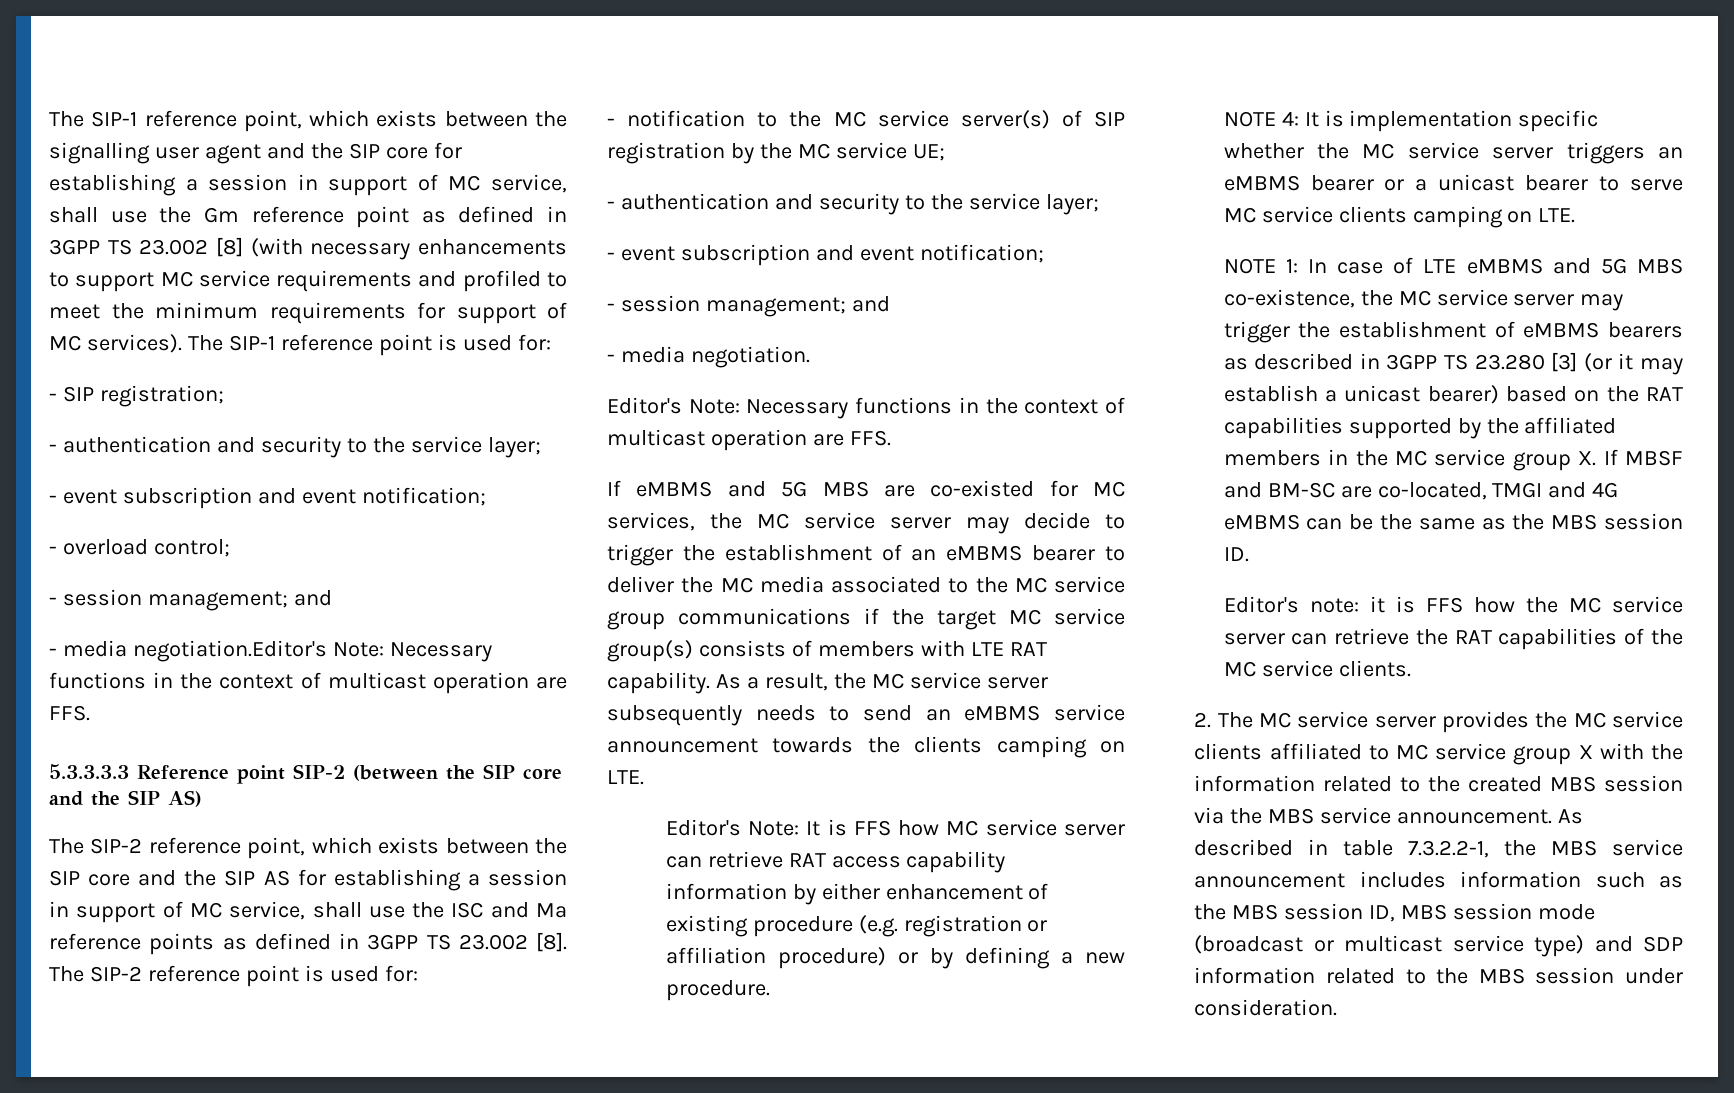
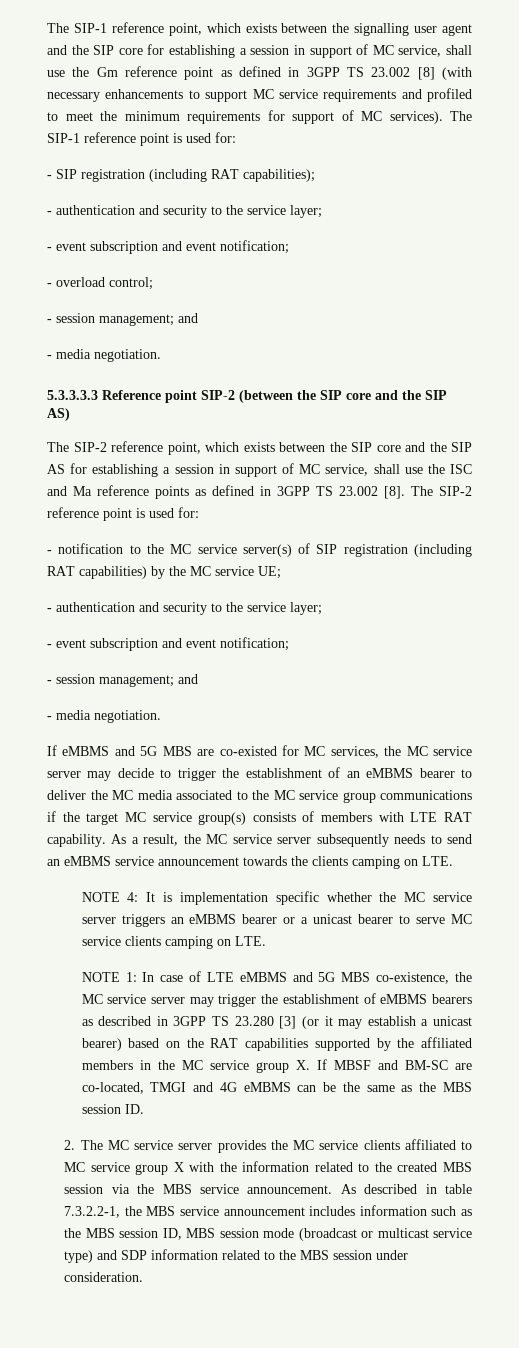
[99,385,224,407] registration; -> [81,169,315,182] registration (including RAT capabilities);
[132,640,492,662] [49,672,567,694] [49,705,90,721] negotiation.Editor's Note: Necessary functions in the context of multicast operation are FFS. -> [94,349,161,362] negotiation.
(725, 153) none -> [414,544,473,557] [47,566,147,579] (including RAT capabilities)
[607,397,1125,419] [607,429,891,451] // Editor's Note: Necessary functions in the context of multicast operation are FFS. -> (161, 716) none
[665,819,1125,836] [665,851,1006,873] [665,883,1049,905] [665,915,1048,937] [665,947,1125,969] [665,980,770,1001] // Editor's Note: It is FFS how MC service server can retrieve RAT access capability information by either enhancement of existing procedure (e.g. registration or affiliation procedure) or by defining a new procedure. -> (453, 861) none
[1223,596,1683,613] [1223,628,1683,650] [1223,660,1411,677] // Editor's note: it is FFS how the MC service server can retrieve the RAT capabilities of the MC service clients. -> (144, 1109) none

